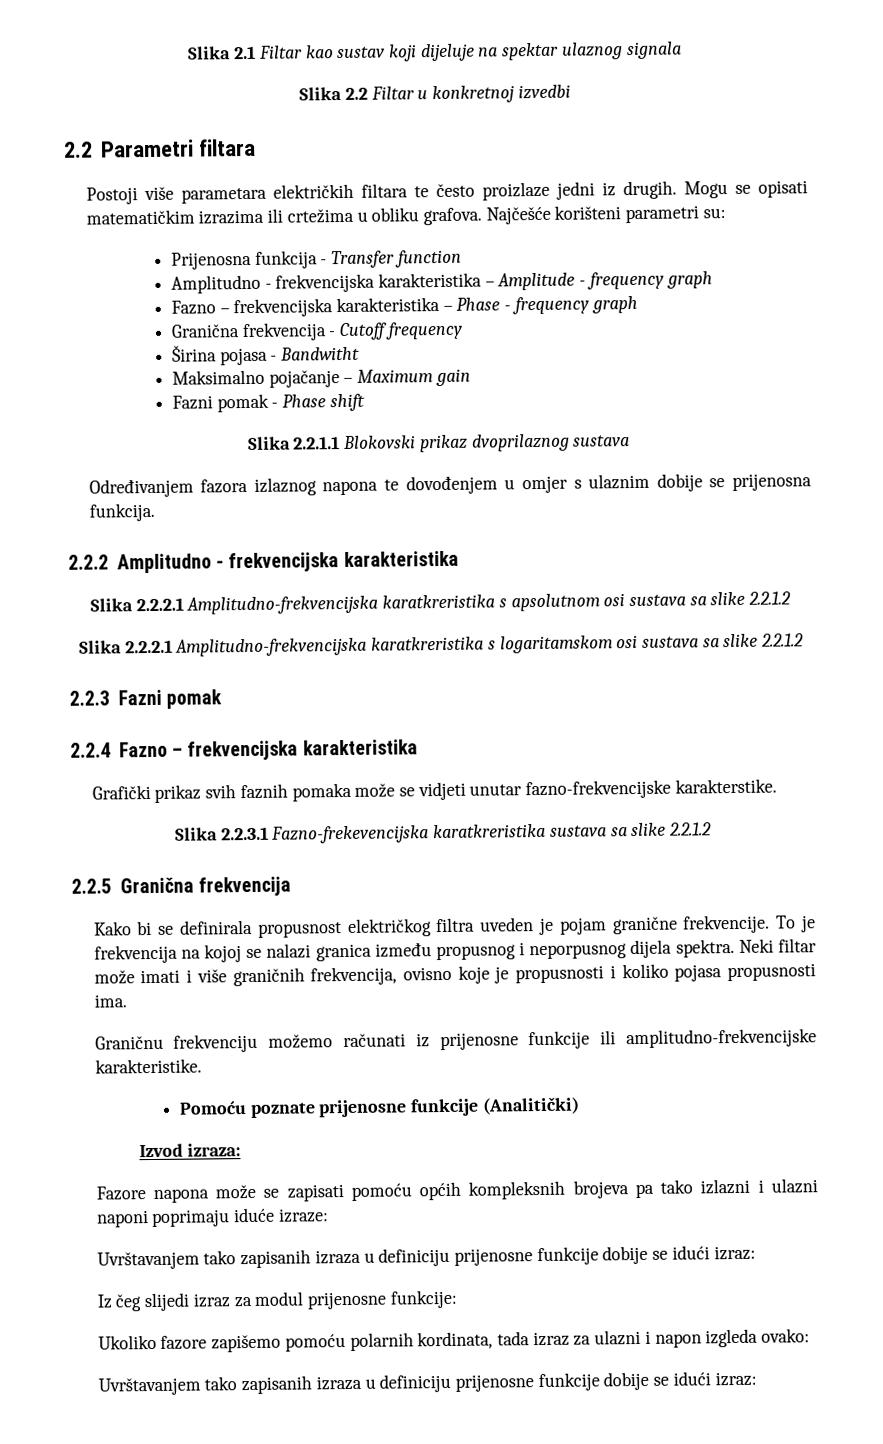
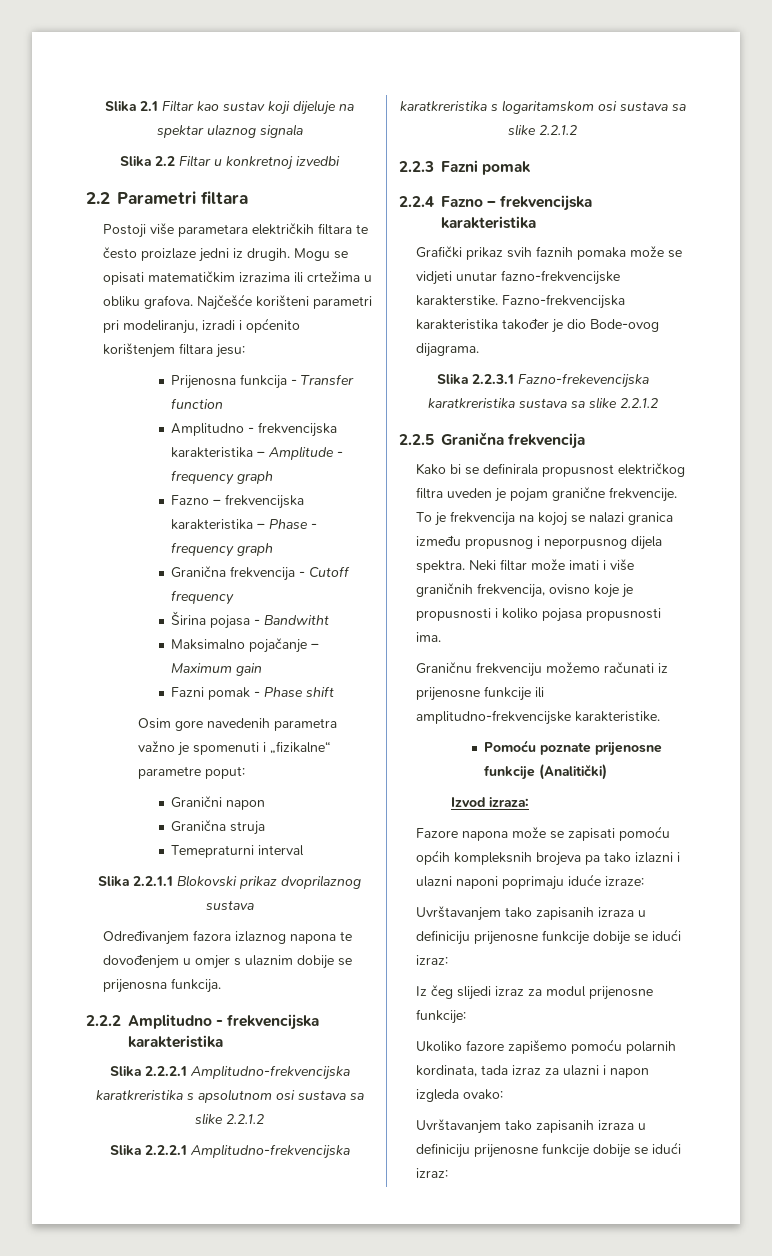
[702,208,726,219] su: -> [103,318,301,334] [103,343,246,358] pri modeliranju, izradi i općenito korištenjem filtara jesu:
(365, 402) none -> [138,718,338,731] [138,740,332,756] [138,766,246,779] [171,796,266,810] [171,820,266,835] [171,845,305,858] // Osim gore navedenih parametra važno je spomenuti i „fizikalne“ parametre poput: // Granični napon // Granična struja // Temepraturni interval
(777, 786) none -> [502,294,626,309] [416,318,660,333] [416,343,480,357] Fazno-frekvencijska karakteristika također je dio Bode-ovog dijagrama.

